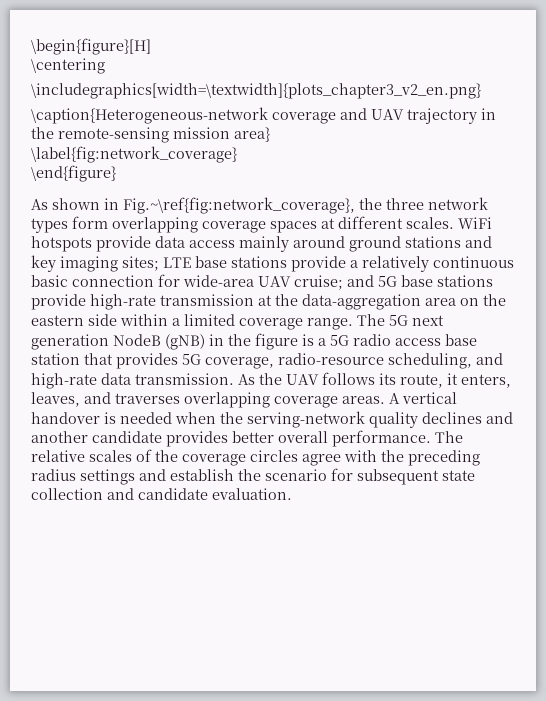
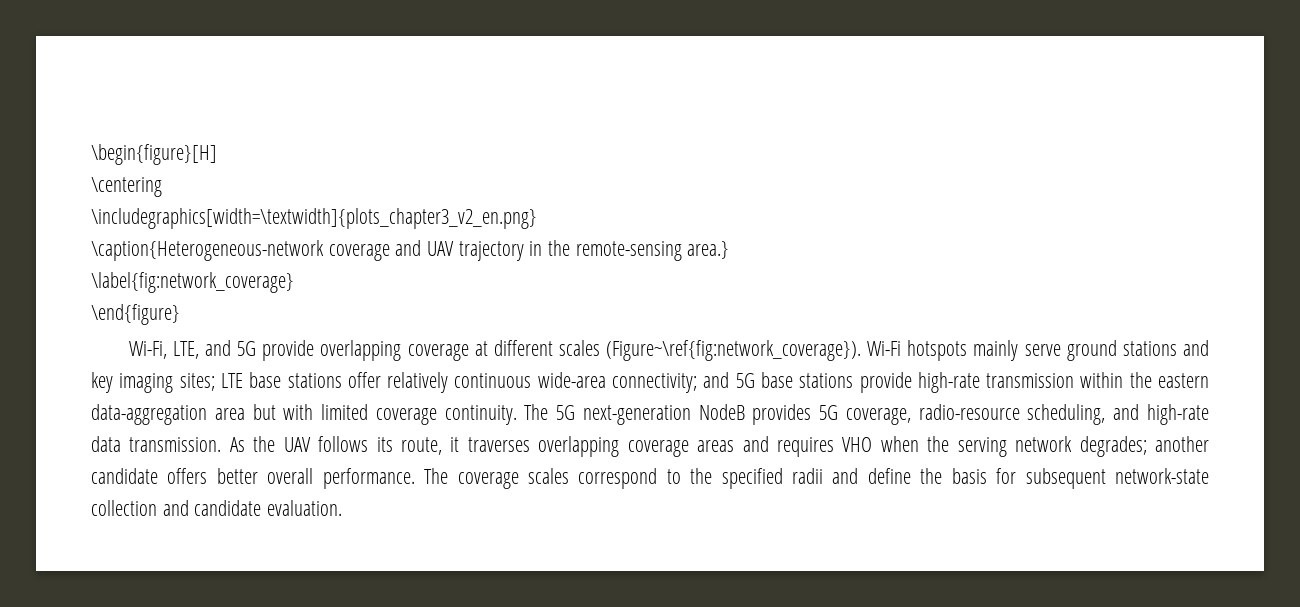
[173,127,270,142] mission area} -> [687,241,730,259] area.}
[31,197,488,214] [31,216,317,233] As shown in Fig.~\ref{fig:network_coverage}, the three network types form overlapping coverage spaces -> [128,340,469,361] Wi-Fi, LTE, and 5G provide overlapping coverage
[406,217,492,229] [31,236,345,252] scales. WiFi hotspots provide data access mainly around -> [558,340,1061,361] scales (Figure~\ref{fig:network_coverage}). Wi-Fi hotspots mainly serve
[291,256,514,272] [31,274,343,290] provide a relatively continuous basic connection for wide-area UAV cruise; -> [347,372,697,393] offer relatively continuous wide-area connectivity;
[258,294,506,310] [31,314,180,326] at the data-aggregation area on the eastern side within a -> [1080,372,1209,388] [91,404,314,425] within the eastern data-aggregation area but with
[307,318,353,330] range. -> [444,405,517,425] continuity.
[412,315,444,326] [31,333,477,350] [31,353,113,365] next generation NodeB (gNB) in the figure is a 5G radio access base station that -> [582,404,745,425] next-generation NodeB
[461,374,511,388] [31,392,457,408] [31,411,513,428] enters, leaves, and traverses overlapping coverage areas. A vertical handover is needed when the serving-network quality declines and -> [467,436,1147,457] traverses overlapping coverage areas and requires VHO when the serving network degrades;
[166,431,228,447] provides -> [167,468,208,484] offers
[31,449,480,466] [31,469,327,485] relative scales of the coverage circles agree with the preceding radius settings and establish the scenario -> [457,468,987,489] coverage scales correspond to the specified radii and define the basis
[442,470,475,481] state -> [1115,468,1210,484] network-state

